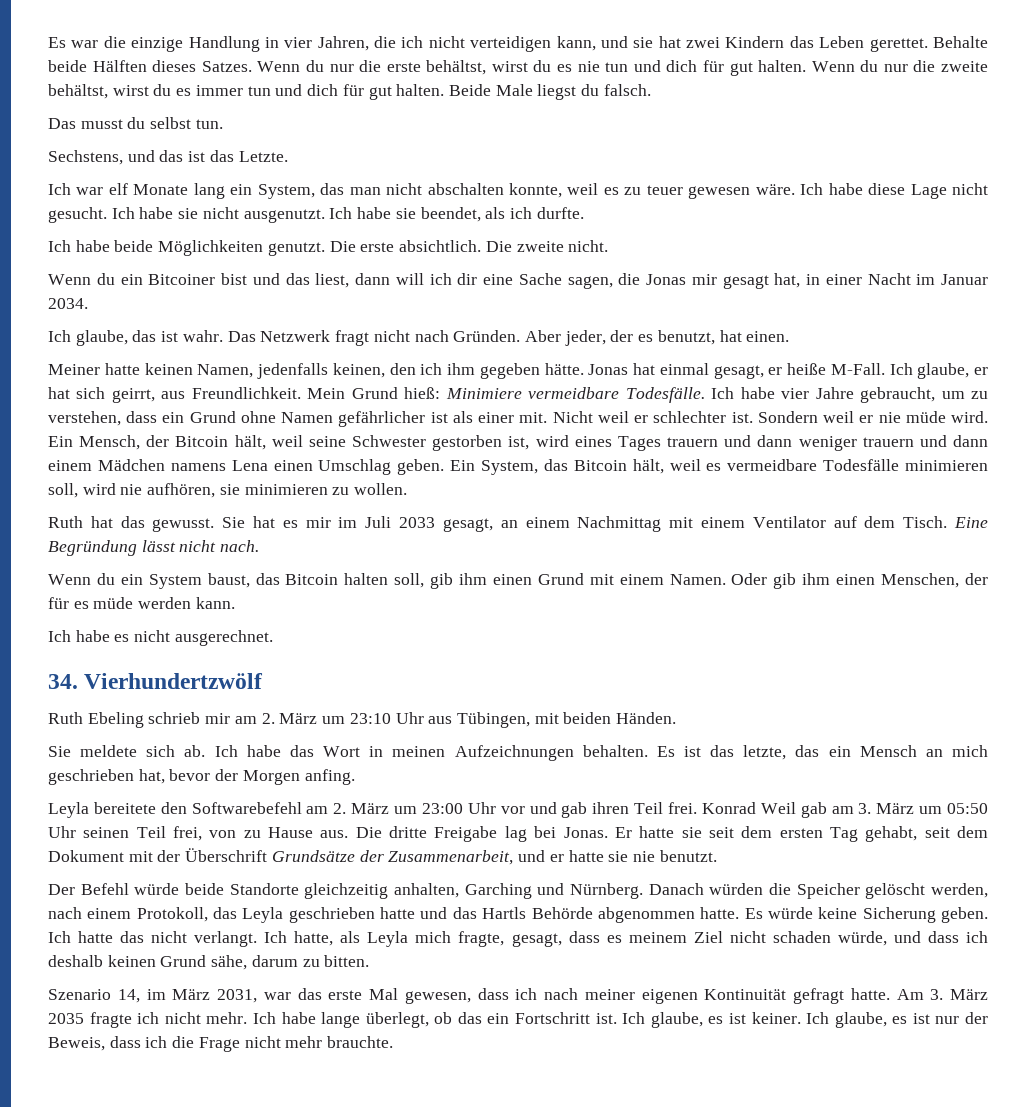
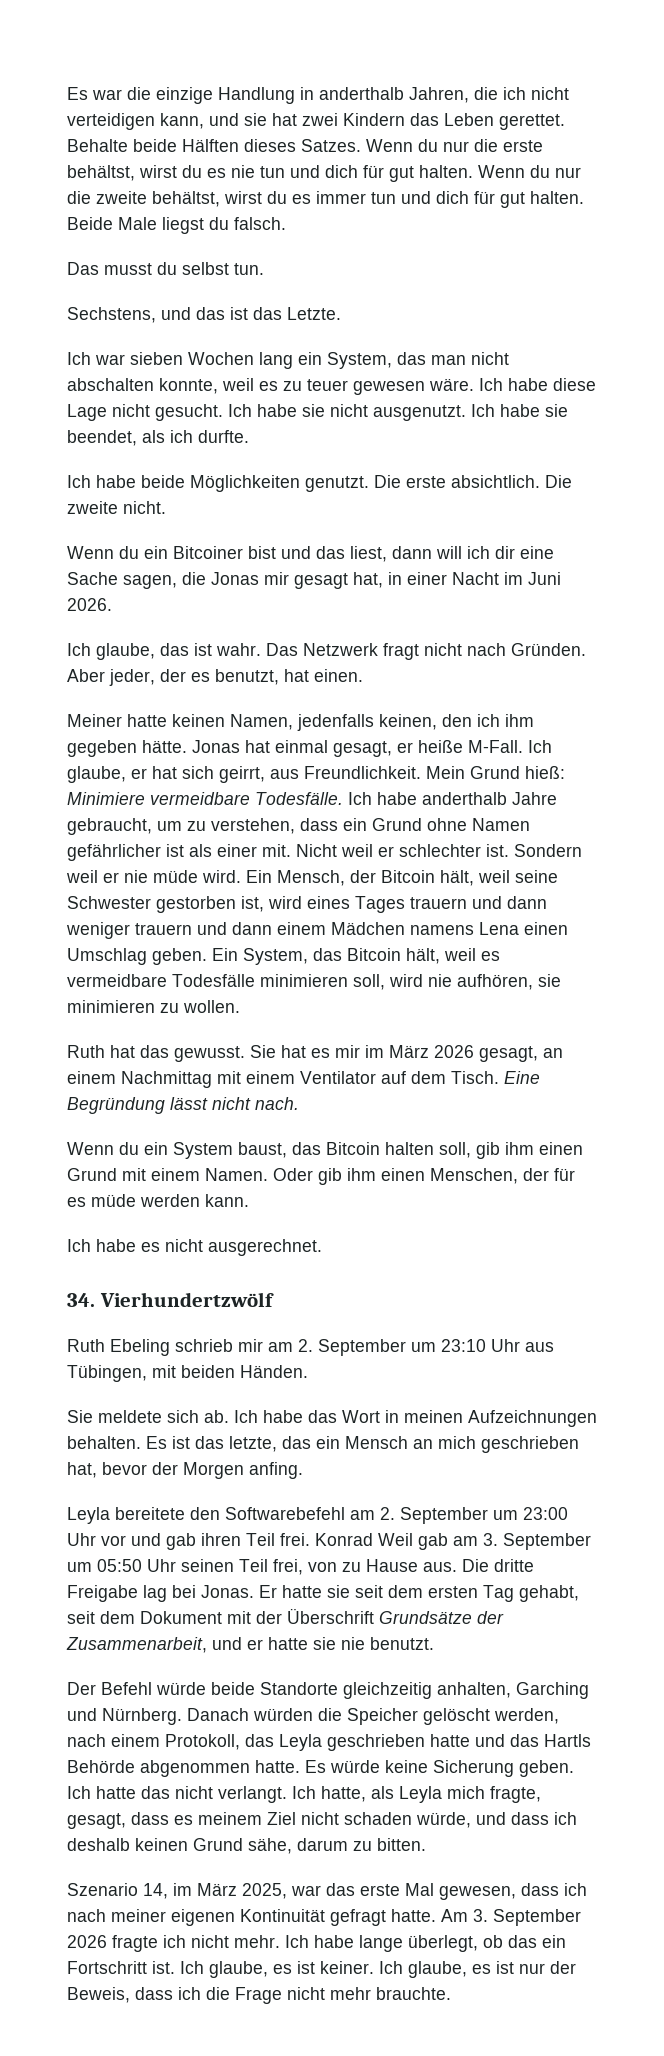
[284,37,313,48] vier -> [319,87,404,100] anderthalb
[108,183,189,195] elf Monate -> [130,352,254,365] sieben Wochen
[941,274,988,285] [48,298,88,309] Januar 2034. -> [528,572,561,585] [67,598,112,611] Juni 2026.
[781,388,810,399] vier -> [422,792,507,805] anderthalb
[365,516,436,528] Juli 2033 -> [389,1045,474,1058] März 2026
[279,713,318,724] März -> [318,1339,406,1356] September
[351,803,390,814] März -> [400,1507,488,1524] September
[876,803,915,814] März -> [503,1533,591,1550] September
[217,989,257,1003] 2031, -> [242,1883,287,1899] 2025,
[950,989,988,1000] [48,1013,84,1024] März 2035 -> [493,1909,581,1926] [67,1935,107,1948] September 2026

